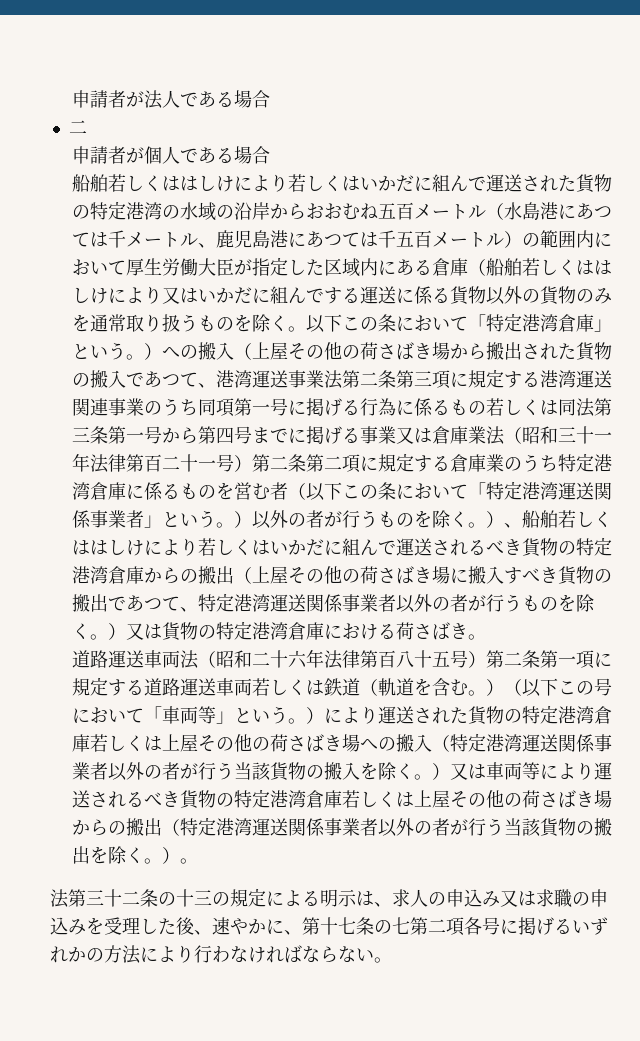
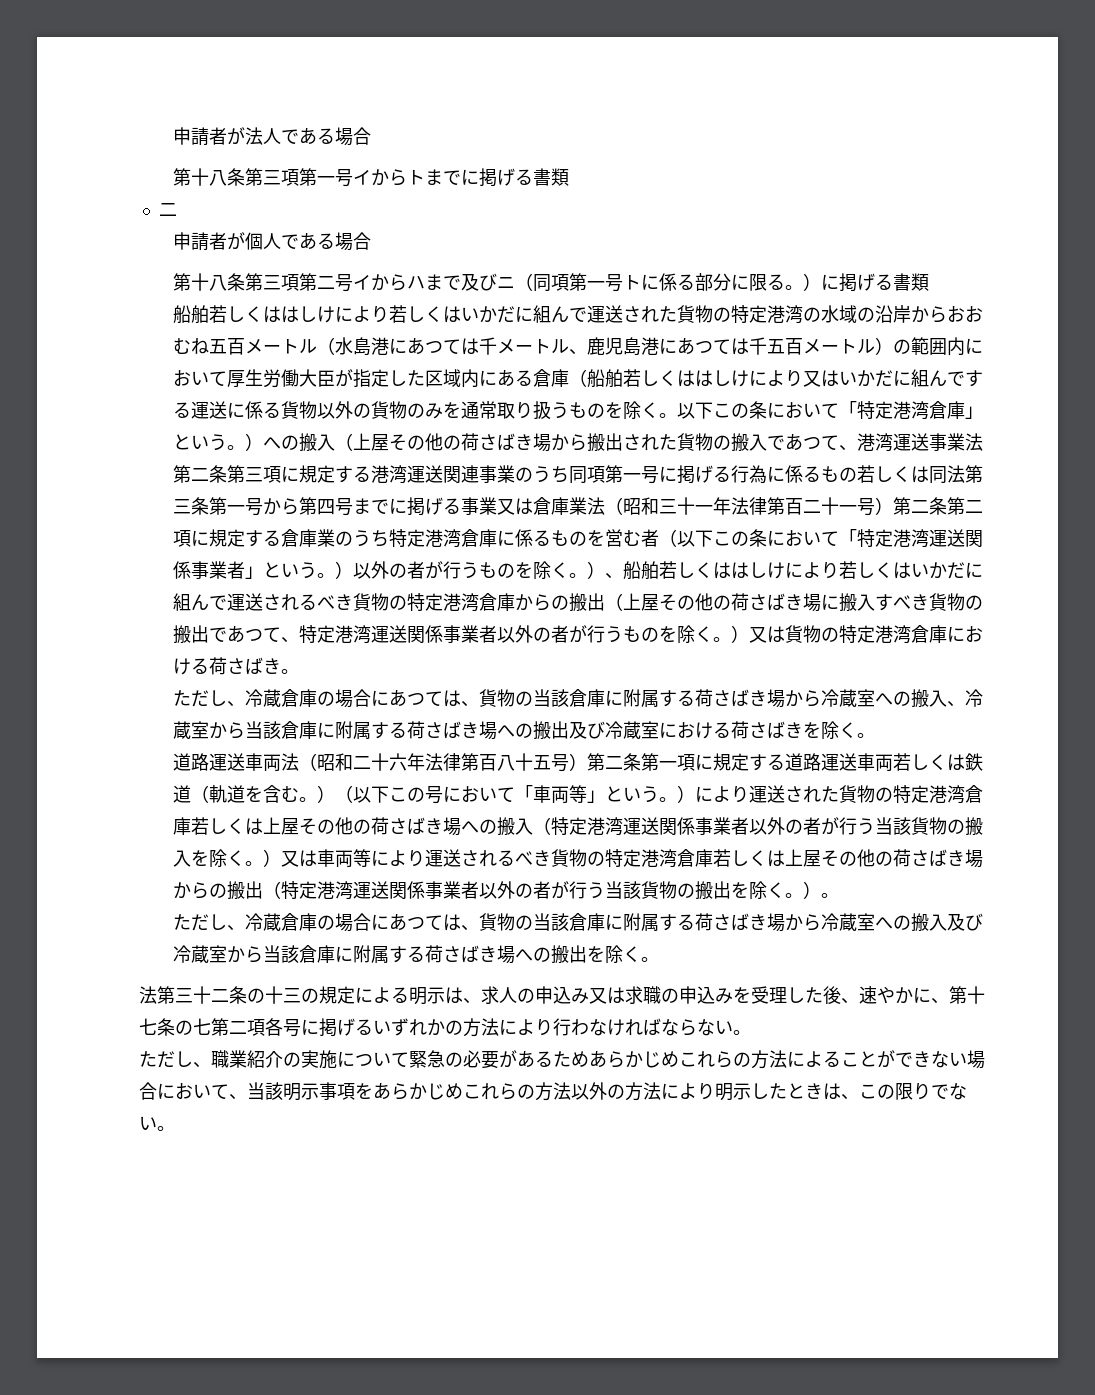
(271, 99) none -> [172,168,569,187] // 第十八条第三項第一号イからトまでに掲げる書類
(271, 155) none -> [172,273,929,292] // 第十八条第三項第二号イからハまで及びニ（同項第一号トに係る部分に限る。）に掲げる書類
(487, 637) none -> [172,689,983,708] [172,721,875,740] // ただし、冷蔵倉庫の場合にあつては、貨物の当該倉庫に附属する荷さばき場から冷蔵室への搬入、冷蔵室から当該倉庫に附属する荷さばき場への搬出及び冷蔵室における荷さばきを除く。
(199, 861) none -> [172,913,983,932] [172,945,659,964] // ただし、冷蔵倉庫の場合にあつては、貨物の当該倉庫に附属する荷さばき場から冷蔵室への搬入及び冷蔵室から当該倉庫に附属する荷さばき場への搬出を除く。
(392, 960) none -> [139,1050,986,1069] [139,1082,968,1101] [139,1116,176,1131] // ただし、職業紹介の実施について緊急の必要があるためあらかじめこれらの方法によることができない場合において、当該明示事項をあらかじめこれらの方法以外の方法により明示したときは、この限りでない。

